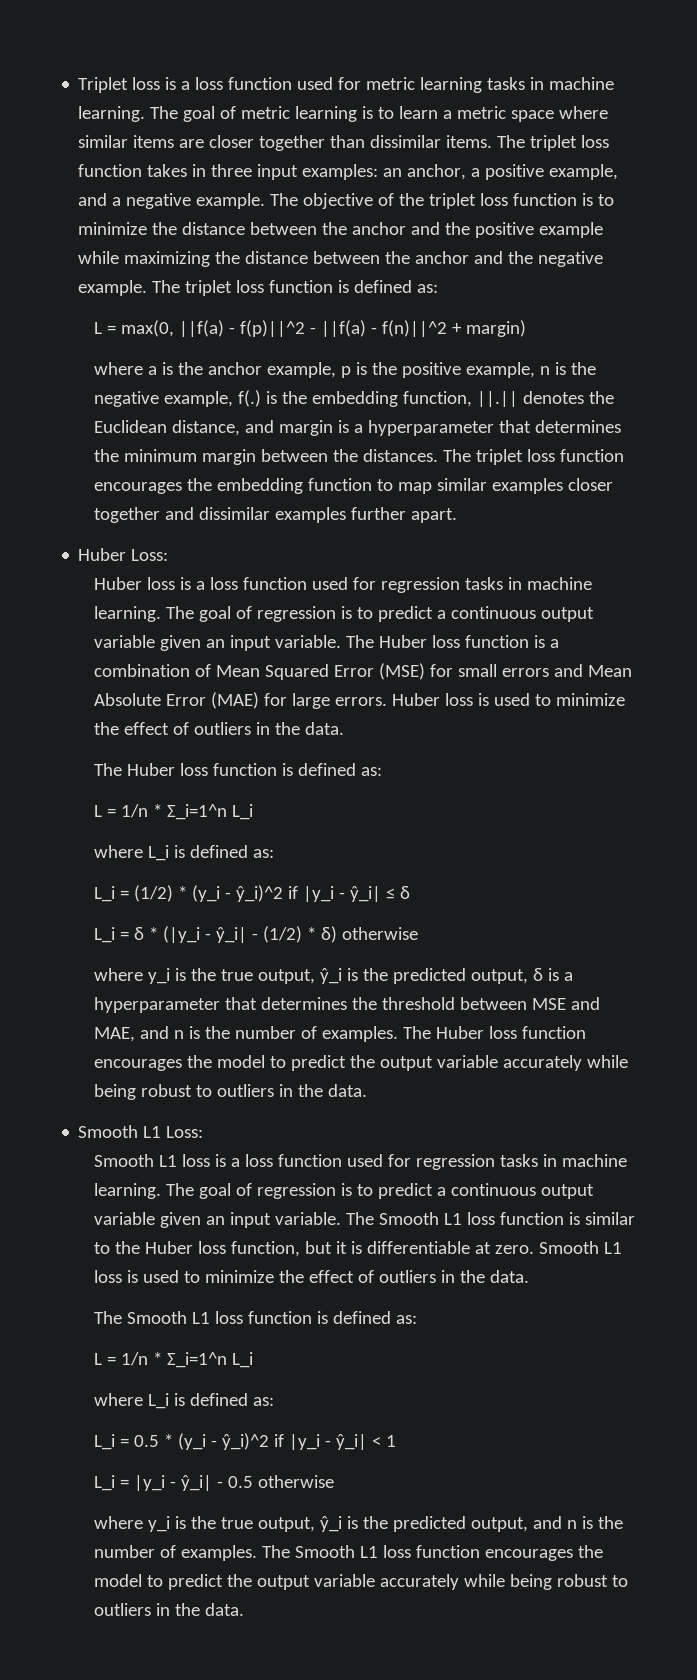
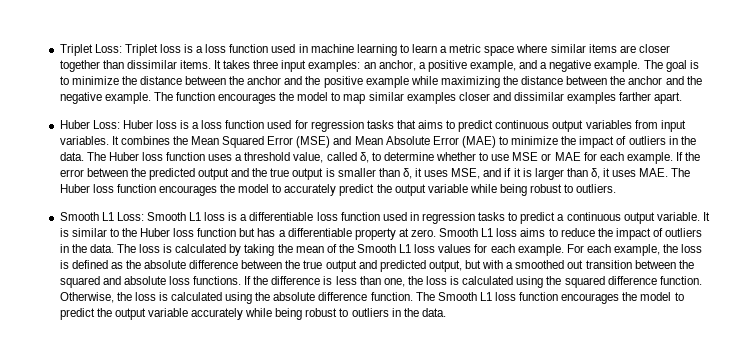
[78,77,615,93] [78,106,374,122] Triplet loss is a loss function used for metric learning tasks in machine learning. The goal of metric learning is -> [59,44,397,56] Triplet Loss: Triplet loss is a loss function used in machine learning
[497,135,610,151] [78,164,207,177] The triplet loss function takes in -> [214,60,251,69] It takes
[303,193,578,209] objective of the triplet loss function -> [665,60,687,72] goal
[185,280,439,296] [93,320,526,337] [93,362,596,378] [93,390,614,407] [93,420,621,436] [93,449,624,465] [93,478,372,494] triplet loss function is defined as: // L = max(0, ||f(a) - f(p)||^2 - ||f(a) - f(n)||^2 + margin) // where a is the anchor example, p is the positive example, n is the negative example, f(.) is the embedding function, ||.|| denotes the Euclidean distance, and margin is a hyperparameter that determines the minimum margin between the distances. The triplet loss function encourages the embedding function -> [175,92,329,104] function encourages the model
[93,507,160,523] together -> (490, 96) none
[350,507,406,520] further -> [619,92,652,101] farther
(169, 555) // -> (120, 124) none
[507,577,592,590] [93,606,594,622] [93,635,559,651] [93,664,211,677] in machine learning. The goal of regression is to predict a continuous output variable given an input variable. The Huber loss function is a combination of -> [396,120,686,132] [59,136,188,145] that aims to predict continuous output variables from input variables. It combines the
[429,664,549,677] for small errors -> (331, 142) none
[263,693,625,709] [93,722,344,735] [93,763,382,776] [93,804,253,820] [93,845,274,861] [93,885,410,902] [93,926,418,943] [93,968,573,984] [93,997,600,1013] [93,1026,398,1042] for large errors. Huber loss is used to minimize the effect of outliers in the data. // The Huber loss function is defined as: // L = 1/n * Σ_i=1^n L_i // where L_i is defined as: // L_i = (1/2) * (y_i - ŷ_i)^2 if |y_i - ŷ_i| ≤ δ // L_i = δ * (|y_i - ŷ_i| - (1/2) * δ) otherwise // where y_i is the true output, ŷ_i is the predicted output, δ is a hyperparameter that determines the threshold between MSE and MAE, and n is the number of examples. -> [499,136,696,148] [59,152,701,164] [59,168,669,180] to minimize the impact of outliers in the data. The Huber loss function uses a threshold value, called δ, to determine whether to use MSE or MAE for each example. If the error between the predicted output and the true output is smaller than δ, it uses MSE, and if it is larger than δ, it uses MAE.
[290,1055,628,1071] [93,1084,367,1100] predict the output variable accurately while being robust to outliers in the data. -> [284,184,617,196] accurately predict the output variable while being robust to outliers.
(204, 1132) // -> (144, 216) none
[244,1154,627,1170] [93,1183,594,1199] [93,1212,564,1228] loss function used for regression tasks in machine learning. The goal of regression is to predict a continuous output variable given an input variable. The Smooth L1 loss function -> [249,212,710,224] differentiable loss function used in regression tasks to predict a continuous output variable. It
[230,1241,470,1257] function, but it is differentiable -> [197,228,396,240] function but has a differentiable property
[126,1270,529,1283] [93,1311,417,1324] [93,1352,253,1368] [93,1393,274,1409] [93,1433,396,1450] [93,1475,334,1491] [93,1516,623,1532] [93,1545,257,1561] is used to minimize the effect of outliers in the data. // The Smooth L1 loss function is defined as: // L = 1/n * Σ_i=1^n L_i // where L_i is defined as: // L_i = 0.5 * (y_i - ŷ_i)^2 if |y_i - ŷ_i| < 1 // L_i = |y_i - ŷ_i| - 0.5 otherwise // where y_i is the true output, ŷ_i is the predicted output, and n is the number of examples. -> [520,228,703,240] [59,244,703,256] [59,260,694,272] [59,276,702,288] [59,292,413,304] aims to reduce the impact of outliers in the data. The loss is calculated by taking the mean of the Smooth L1 loss values for each example. For each example, the loss is defined as the absolute difference between the true output and predicted output, but with a smoothed out transition between the squared and absolute loss functions. If the difference is less than one, the loss is calculated using the squared difference function. Otherwise, the loss is calculated using the absolute difference function.

